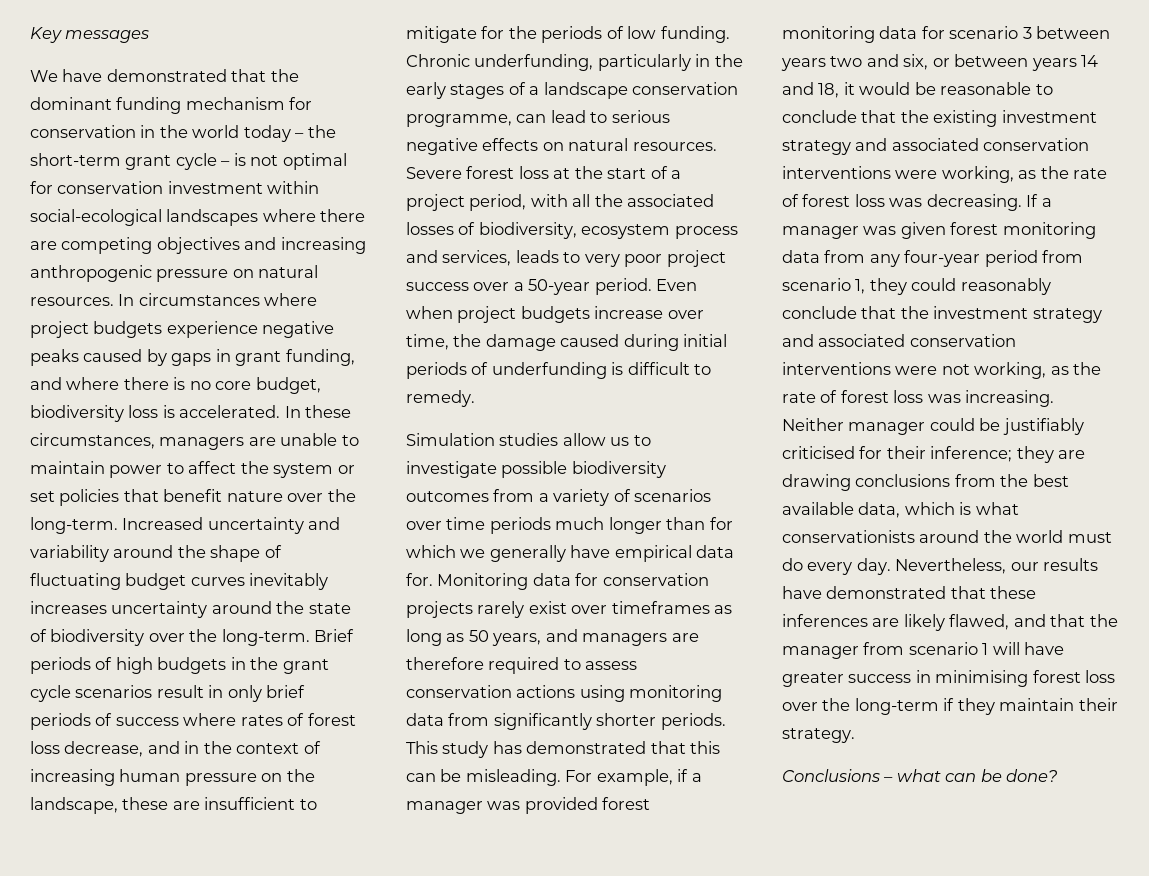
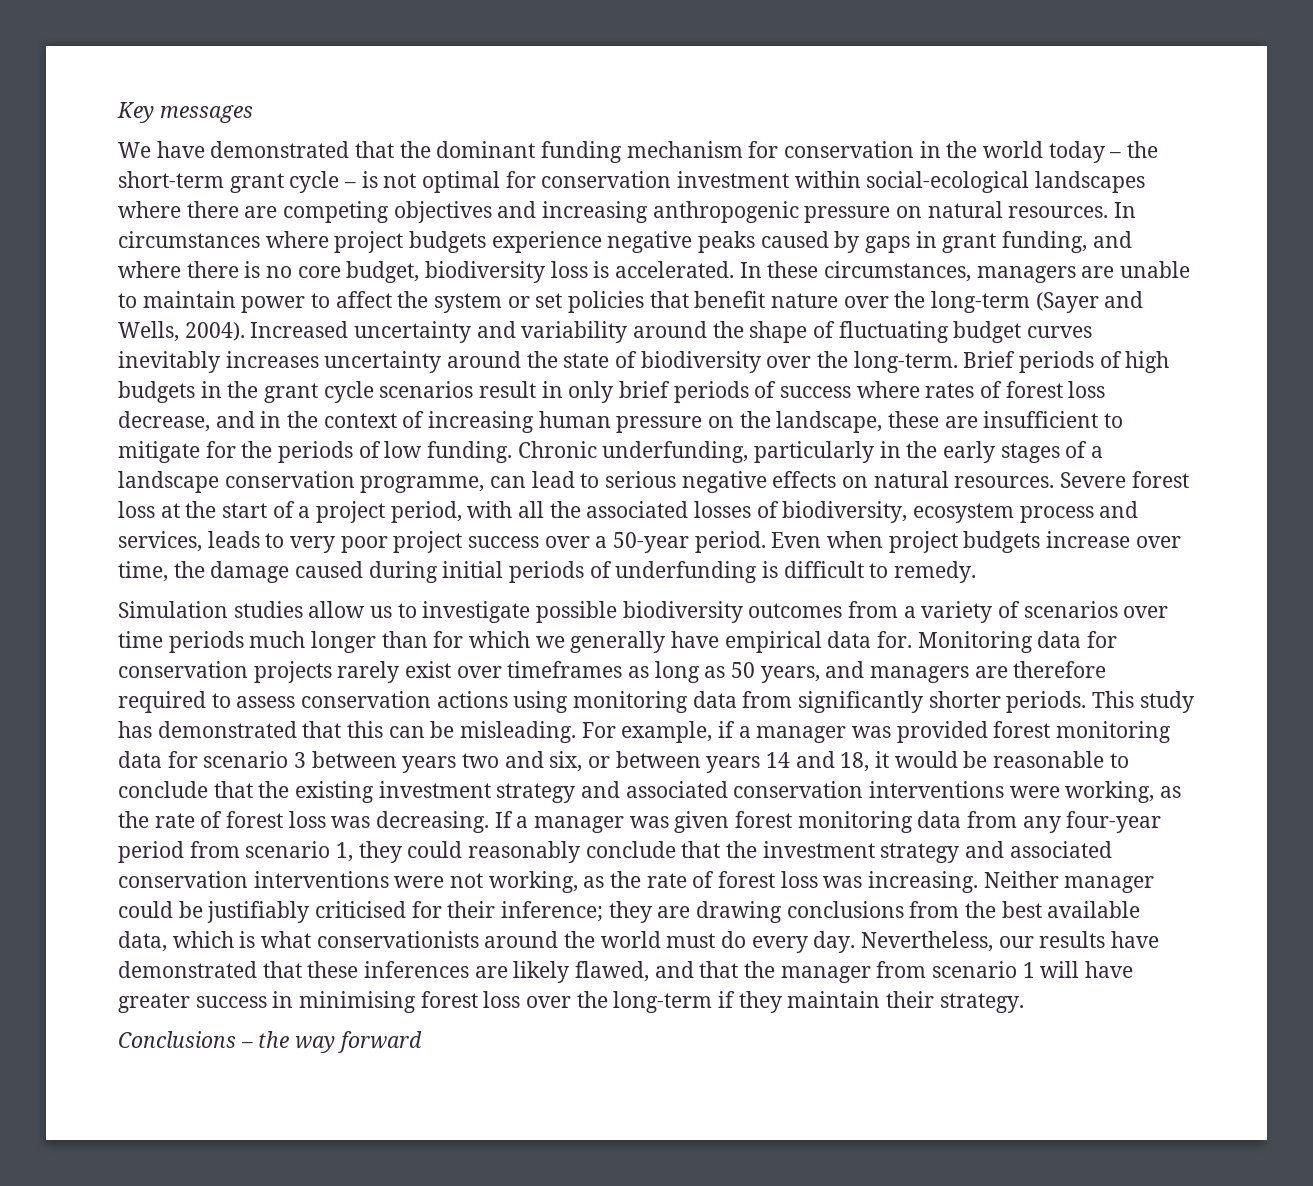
[30,517,118,534] long-term. -> [931,291,1144,313] [118,321,245,342] long-term (Sayer and Wells, 2004).
[896,769,1058,782] what can be done? -> [258,1031,422,1053] the way forward

